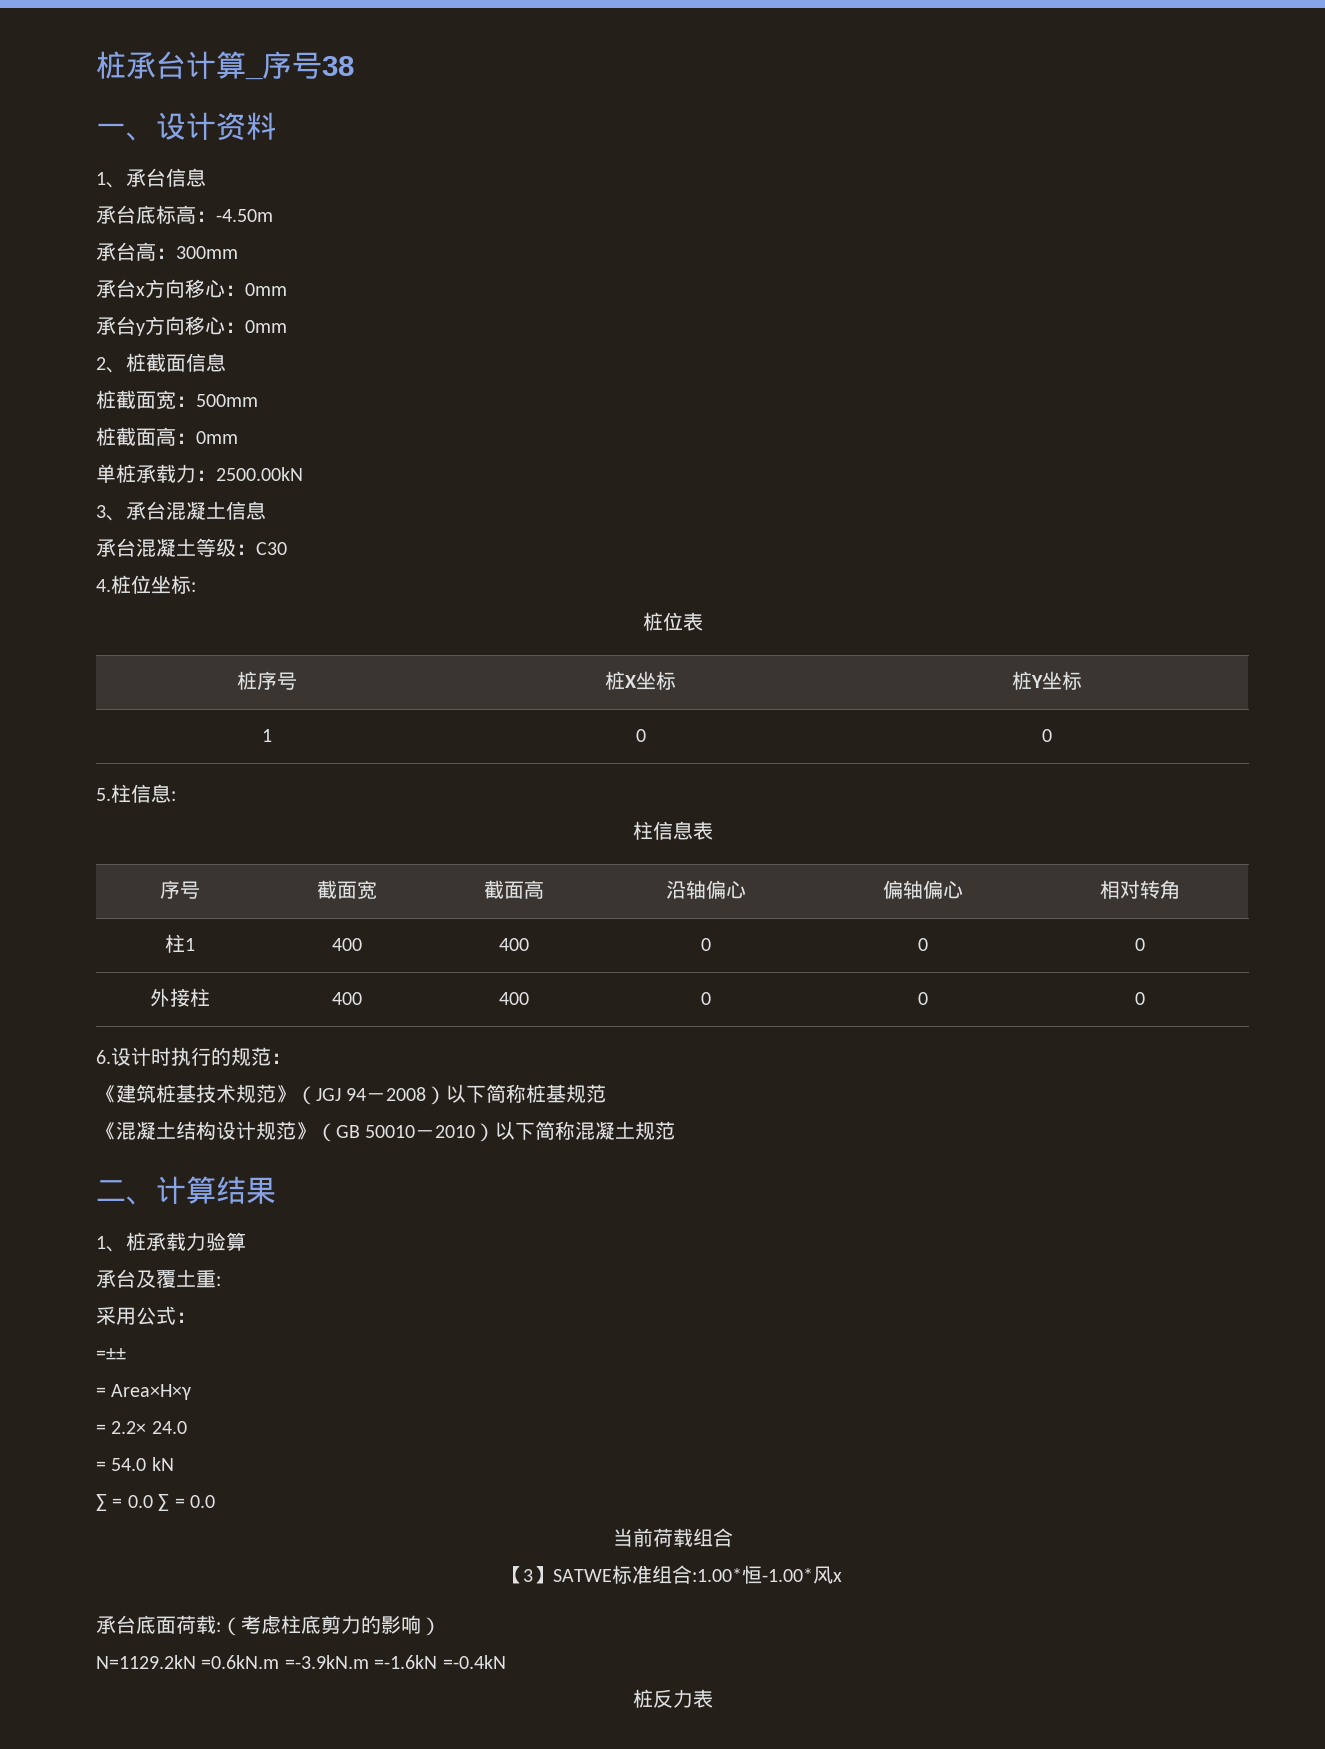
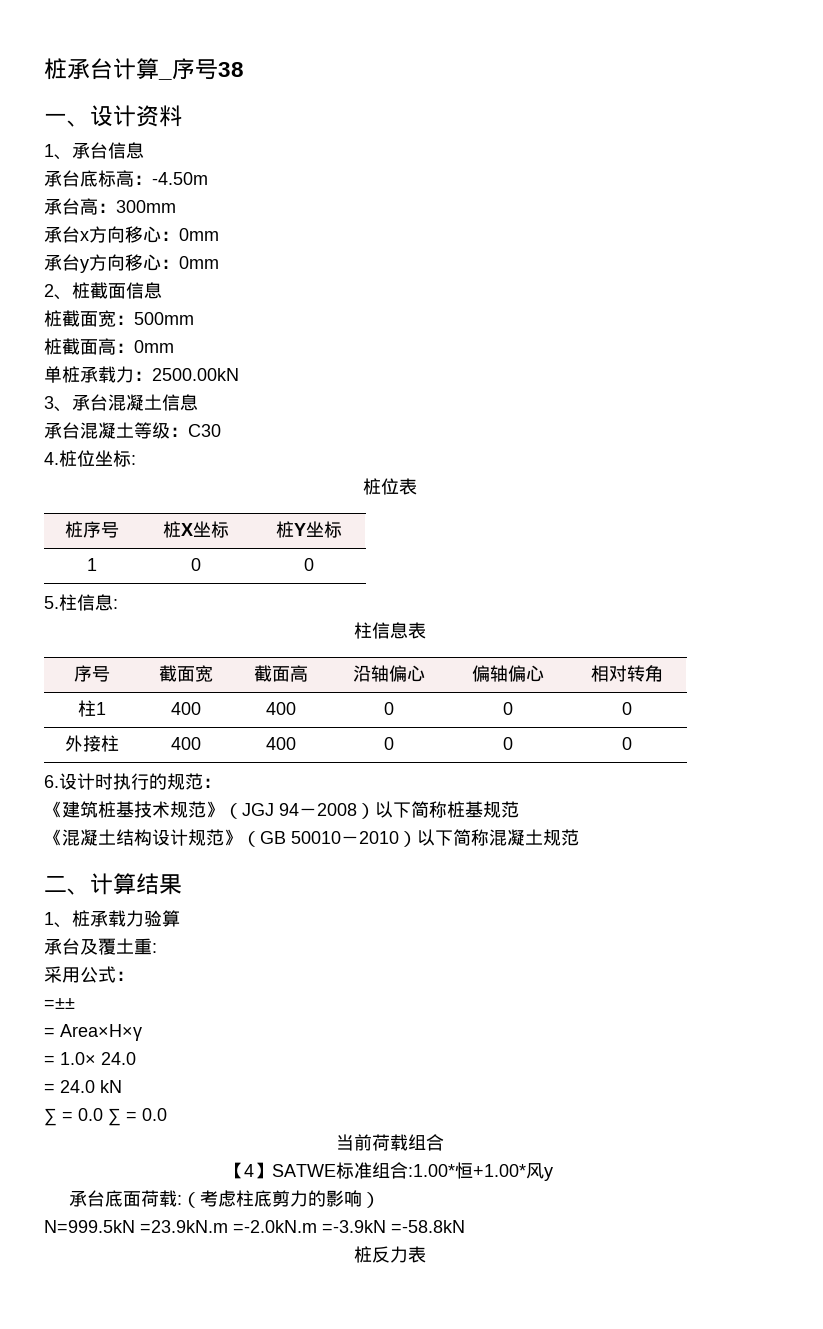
[111,1421,147,1434] 2.2× -> [60,1052,96,1065] 1.0×
[111,1458,147,1471] 54.0 -> [60,1080,95,1093] 24.0
[523,1569,533,1582] 3 -> [244,1164,254,1177] 4
[762,1566,842,1584] -1.00*风x -> [473,1163,553,1181] +1.00*风y
[96,1655,506,1669] N=1129.2kN =0.6kN.m =-3.9kN.m =-1.6kN =-0.4kN -> [44,1220,465,1233] N=999.5kN =23.9kN.m =-2.0kN.m =-3.9kN =-58.8kN

